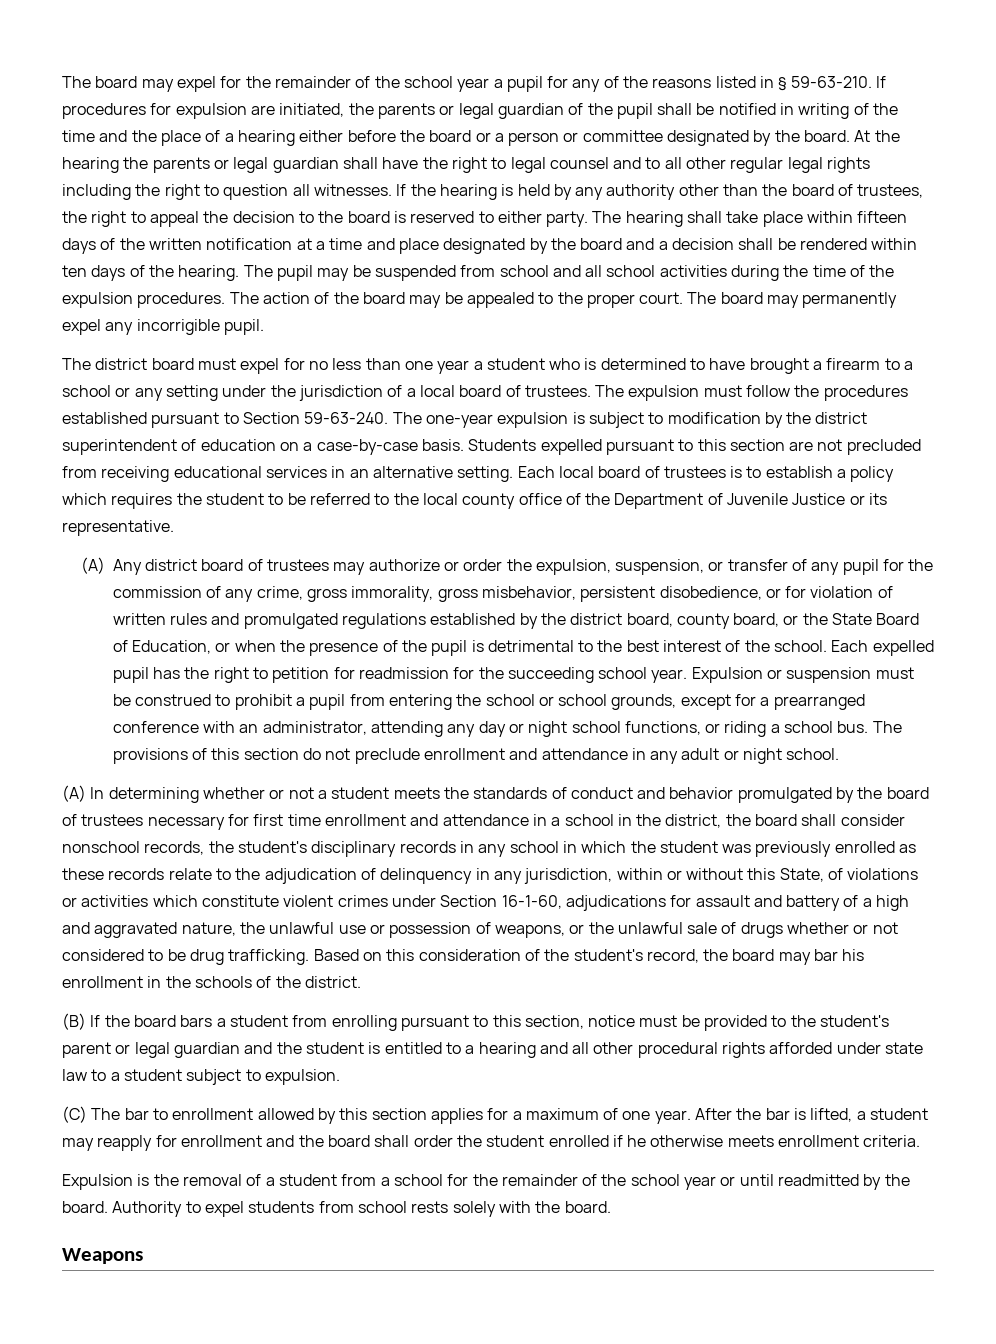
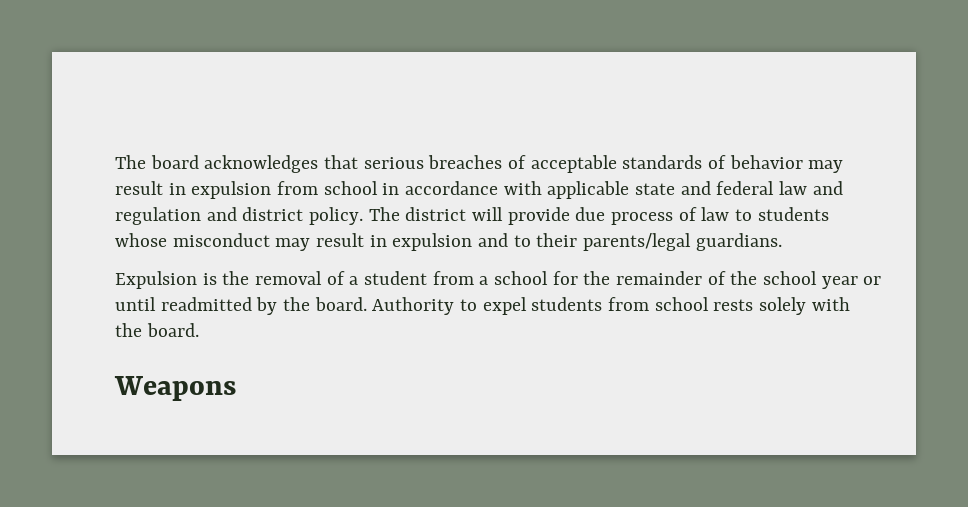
[62,76,887,92] [62,103,899,119] [62,130,900,146] [62,157,871,173] [62,184,924,200] [62,211,908,227] [62,238,918,254] [62,265,895,281] [62,292,898,308] [62,319,264,335] [62,358,914,374] [62,385,908,401] [62,412,868,428] [62,439,921,455] [62,466,895,482] [62,493,888,509] [62,520,174,536] [80,557,934,575] [112,586,893,602] [112,613,920,629] [112,640,934,656] [112,667,914,683] [112,694,865,710] [112,721,902,737] [112,748,840,764] [62,785,929,803] [62,814,905,830] [62,841,917,857] [62,868,919,884] [62,895,910,911] [62,922,898,938] [62,949,865,965] [62,976,361,988] [62,1013,890,1031] [62,1042,924,1058] [62,1069,340,1085] [62,1106,929,1124] [62,1135,921,1151] The board may expel for the remainder of the school year a pupil for any of the reasons listed in § 59-63-210. If procedures for expulsion are initiated, the parents or legal guardian of the pupil shall be notified in writing of the time and the place of a hearing either before the board or a person or committee designated by the board. At the hearing the parents or legal guardian shall have the right to legal counsel and to all other regular legal rights including the right to question all witnesses. If the hearing is held by any authority other than the board of trustees, the right to appeal the decision to the board is reserved to either party. The hearing shall take place within fifteen days of the written notification at a time and place designated by the board and a decision shall be rendered within ten days of the hearing. The pupil may be suspended from school and all school activities during the time of the expulsion procedures. The action of the board may be appealed to the proper court. The board may permanently expel any incorrigible pupil. // The district board must expel for no less than one year a student who is determined to have brought a firearm to a school or any setting under the jurisdiction of a local board of trustees. The expulsion must follow the procedures established pursuant to Section 59-63-240. The one-year expulsion is subject to modification by the district superintendent of education on a case-by-case basis. Students expelled pursuant to this section are not precluded from receiving educational services in an alternative setting. Each local board of trustees is to establish a policy which requires the student to be referred to the local county office of the Department of Juvenile Justice or its representative. // (A) Any district board of trustees may authorize or order the expulsion, suspension, or transfer of any pupil for the commission of any crime, gross immorality, gross misbehavior, persistent disobedience, or for violation of written rules and promulgated regulations established by the district board, county board, or the State Board of Education, or when the presence of the pupil is detrimental to the best interest of the school. Each expelled pupil has the right to petition for readmission for the succeeding school year. Expulsion or suspension must be construed to prohibit a pupil from entering the school or school grounds, except for a prearranged conference with an administrator, attending any day or night school functions, or riding a school bus. The provisions of this section do not preclude enrollment and attendance in any adult or night school. // (A) In determining whether or not a student meets the standards of conduct and behavior promulgated by the board of trustees necessary for first time enrollment and attendance in a school in the district, the board shall consider nonschool records, the student's disciplinary records in any school in which the student was previously enrolled as these records relate to the adjudication of delinquency in any jurisdiction, within or without this State, of violations or activities which constitute violent crimes under Section 16-1-60, adjudications for assault and battery of a high and aggravated nature, the unlawful use or possession of weapons, or the unlawful sale of drugs whether or not considered to be drug trafficking. Based on this consideration of the student's record, the board may bar his enrollment in the schools of the district. // (B) If the board bars a student from enrolling pursuant to this section, notice must be provided to the student's parent or legal guardian and the student is entitled to a hearing and all other procedural rights afforded under state law to a student subject to expulsion. // (C) The bar to enrollment allowed by this section applies for a maximum of one year. After the bar is lifted, a student may reapply for enrollment and the board shall order the student enrolled if he otherwise meets enrollment criteria. -> [115,155,844,173] [115,181,843,199] [115,207,829,225] [115,233,782,251] The board acknowledges that serious breaches of acceptable standards of behavior may result in expulsion from school in accordance with applicable state and federal law and regulation and district policy. The district will provide due process of law to students whose misconduct may result in expulsion and to their parents/legal guardians.

